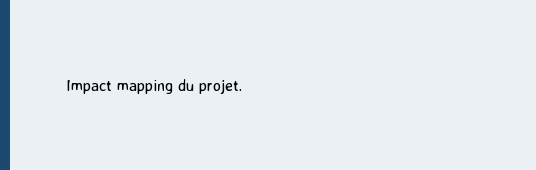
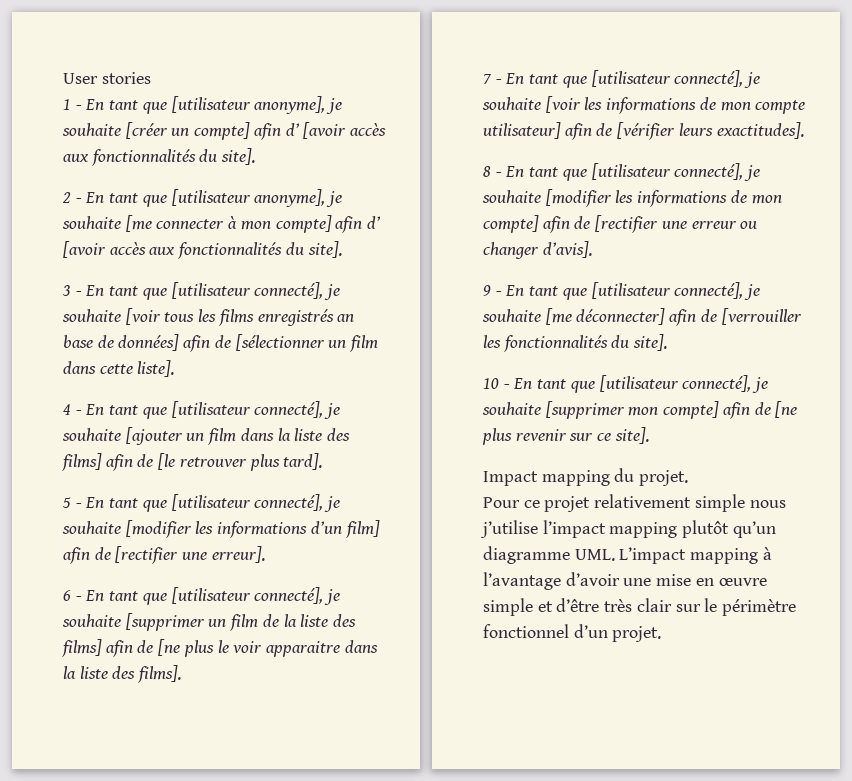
[66,79,194,94] Impact mapping du -> [63,72,151,84] [63,96,343,114] [62,122,387,140] [63,148,256,166] [62,189,343,207] [62,215,382,233] [63,241,342,259] [62,282,341,300] [62,308,355,326] [63,334,379,352] [63,360,175,377] [63,401,341,419] [62,427,351,445] [62,453,323,471] [62,494,341,512] [62,520,380,538] [63,546,265,564] [63,587,341,605] [62,613,357,631] [62,639,378,657] [63,665,182,683] [483,70,761,88] [482,96,806,114] [483,122,804,140] [483,163,761,181] [482,189,782,207] [483,215,758,233] [483,241,592,259] [483,282,761,300] [482,308,802,326] [483,334,668,352] [483,375,769,393] [482,401,798,419] [482,427,649,445] [483,468,689,486] [483,494,786,512] [480,520,776,538] [483,546,772,564] [483,572,767,590] [483,598,797,616] [483,624,608,638] User stories // 1 - En tant que [utilisateur anonyme], je souhaite [créer un compte] afin d’ [avoir accès aux fonctionnalités du site]. // 2 - En tant que [utilisateur anonyme], je souhaite [me connecter à mon compte] afin d’ [avoir accès aux fonctionnalités du site]. // 3 - En tant que [utilisateur connecté], je souhaite [voir tous les films enregistrés an base de données] afin de [sélectionner un film dans cette liste]. // 4 - En tant que [utilisateur connecté], je souhaite [ajouter un film dans la liste des films] afin de [le retrouver plus tard]. // 5 - En tant que [utilisateur connecté], je souhaite [modifier les informations d’un film] afin de [rectifier une erreur]. // 6 - En tant que [utilisateur connecté], je souhaite [supprimer un film de la liste des films] afin de [ne plus le voir apparaitre dans la liste des films]. // 7 - En tant que [utilisateur connecté], je souhaite [voir les informations de mon compte utilisateur] afin de [vérifier leurs exactitudes]. // 8 - En tant que [utilisateur connecté], je souhaite [modifier les informations de mon compte] afin de [rectifier une erreur ou changer d’avis]. // 9 - En tant que [utilisateur connecté], je souhaite [me déconnecter] afin de [verrouiller les fonctionnalités du site]. // 10 - En tant que [utilisateur connecté], je souhaite [supprimer mon compte] afin de [ne plus revenir sur ce site]. // Impact mapping du projet. // Pour ce projet relativement simple nous j’utilise l’impact mapping plutôt qu’un diagramme UML. L’impact mapping à l’avantage d’avoir une mise en œuvre simple et d’être très clair sur le périmètre fonctionnel d’un

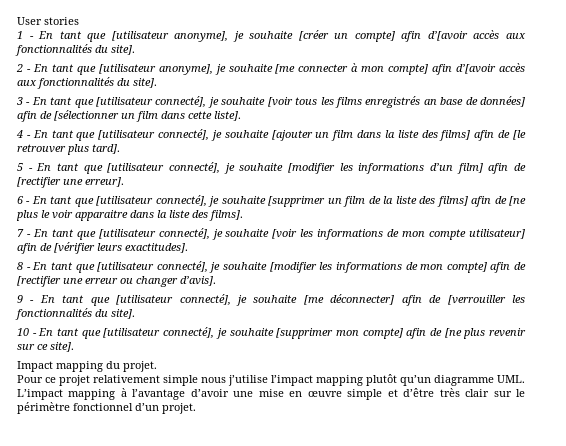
[285,122,347,139] d’ [avoir -> [427,31,468,41] d’[avoir
[367,216,382,229] [63,241,106,258] d’ [avoir -> [456,64,497,74] d’[avoir

